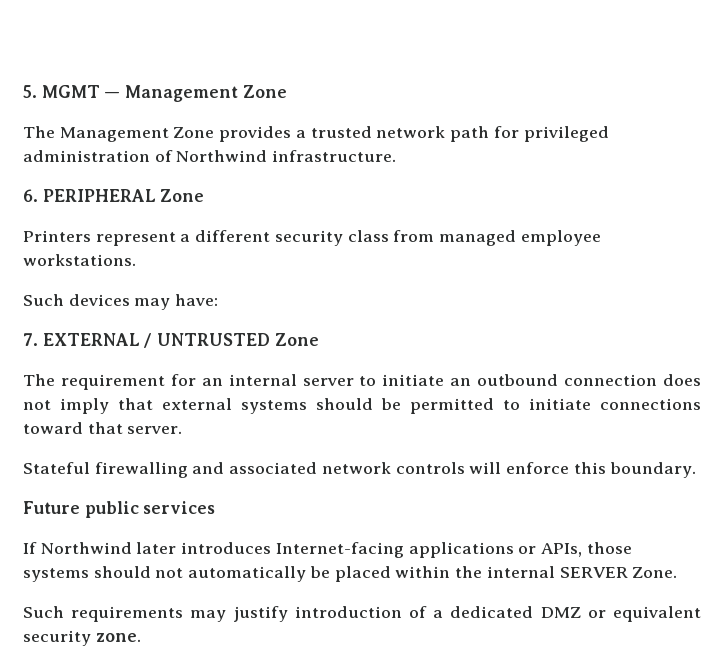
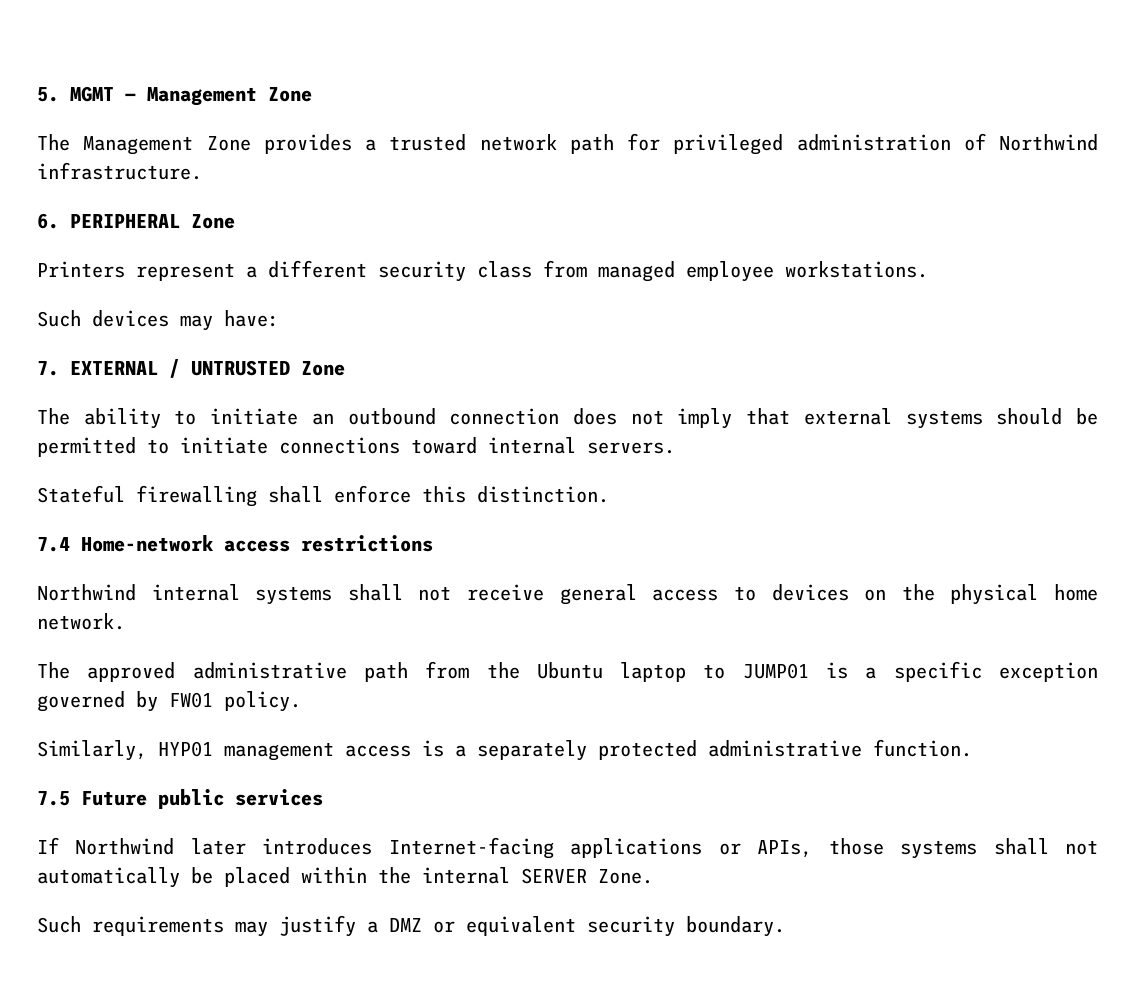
[60,374,354,390] requirement for an internal server -> [83,408,161,429] ability
[87,422,183,434] that server. -> [488,437,675,454] internal servers.
[192,462,696,478] and associated network controls will enforce this boundary. // -> [268,485,609,503] [37,535,433,552] [37,584,1099,605] [37,613,125,630] [37,661,1098,682] [37,691,301,712] [37,739,972,761] [37,791,70,806] shall enforce this distinction. // 7.4 Home-network access restrictions // Northwind internal systems shall not receive general access to devices on the physical home network. // The approved administrative path from the Ubuntu laptop to JUMP01 is a specific exception governed by FW01 policy. // Similarly, HYP01 management access is a separately protected administrative function. // 7.5
[93,566,151,578] should -> [993,838,1049,855] shall
[294,606,534,618] introduction of a dedicated -> [367,921,378,933] a
[95,633,141,642] zone. -> [686,916,785,937] boundary.

